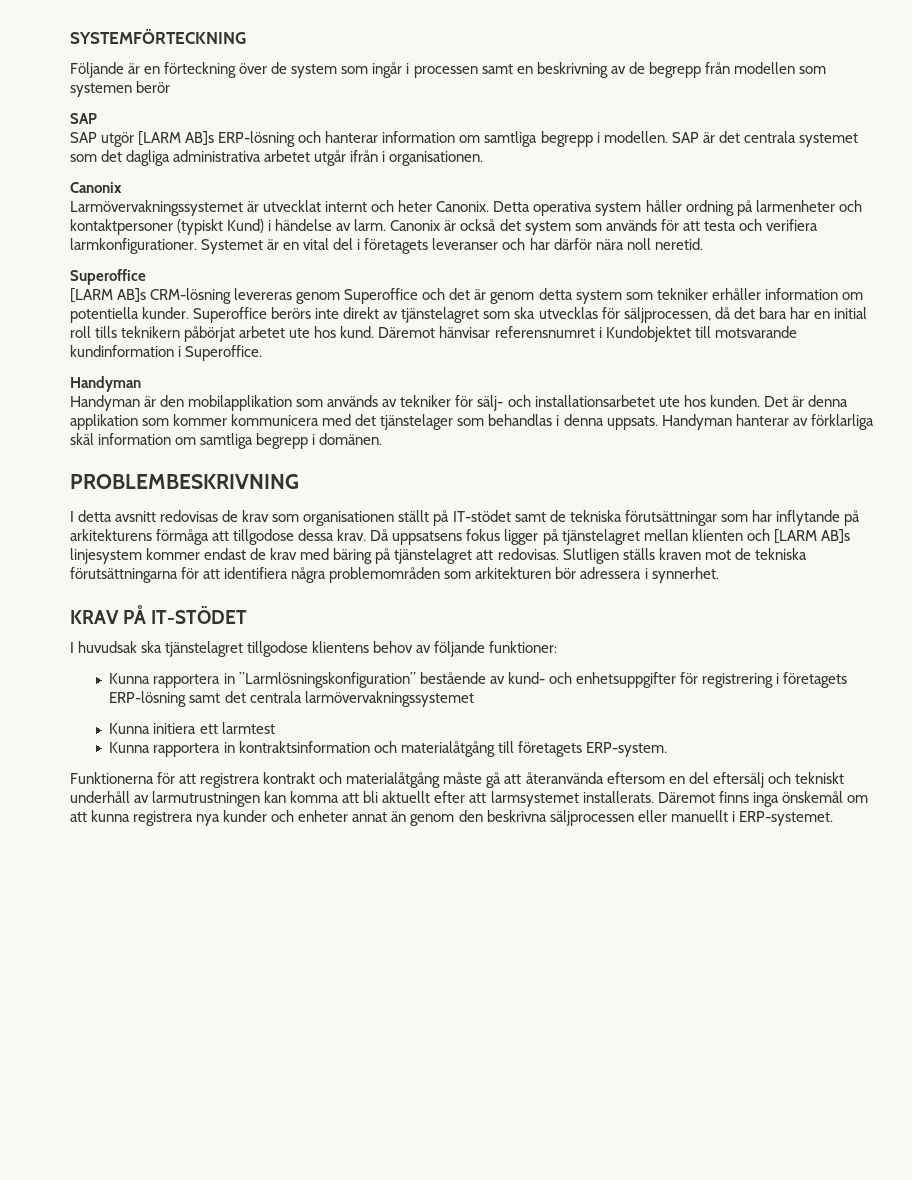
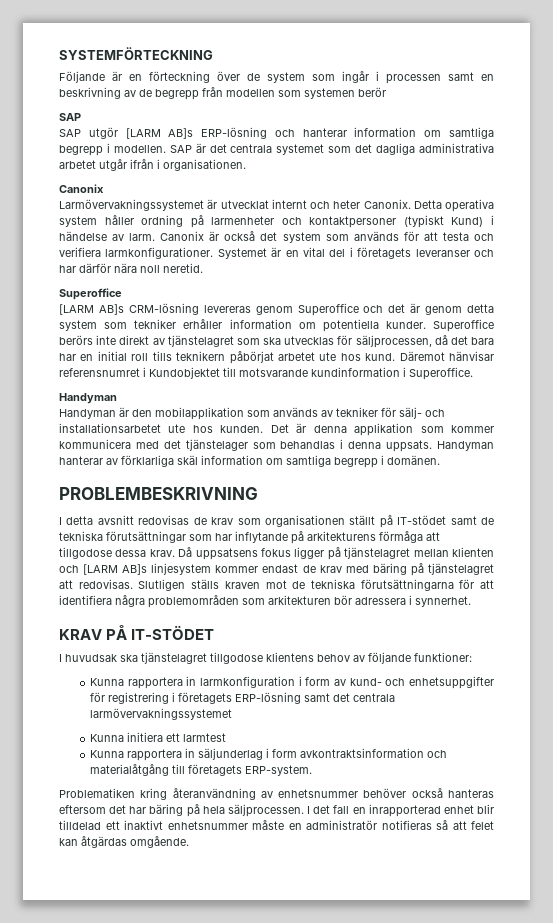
[238,672,486,688] ”Larmlösningskonfiguration” bestående -> [200,676,331,688] larmkonfiguration i form
[238,741,370,753] kontraktsinformation -> [198,748,425,760] säljunderlag i form avkontraktsinformation
[70,772,844,788] [70,791,868,807] [70,810,833,826] Funktionerna för att registrera kontrakt och materialåtgång måste gå att återanvända eftersom en del eftersälj och tekniskt underhåll av larmutrustningen kan komma att bli aktuellt efter att larmsystemet installerats. Däremot finns inga önskemål om att kunna registrera nya kunder och enheter annat än genom den beskrivna säljprocessen eller manuellt i ERP-systemet. -> [59,788,494,800] [59,804,494,817] [59,820,494,830] [59,836,189,848] Problematiken kring återanvändning av enhetsnummer behöver också hanteras eftersom det har bäring på hela säljprocessen. I det fall en inrapporterad enhet blir tilldelad ett inaktivt enhetsnummer måste en administratör notifieras så att felet kan åtgärdas omgående.

